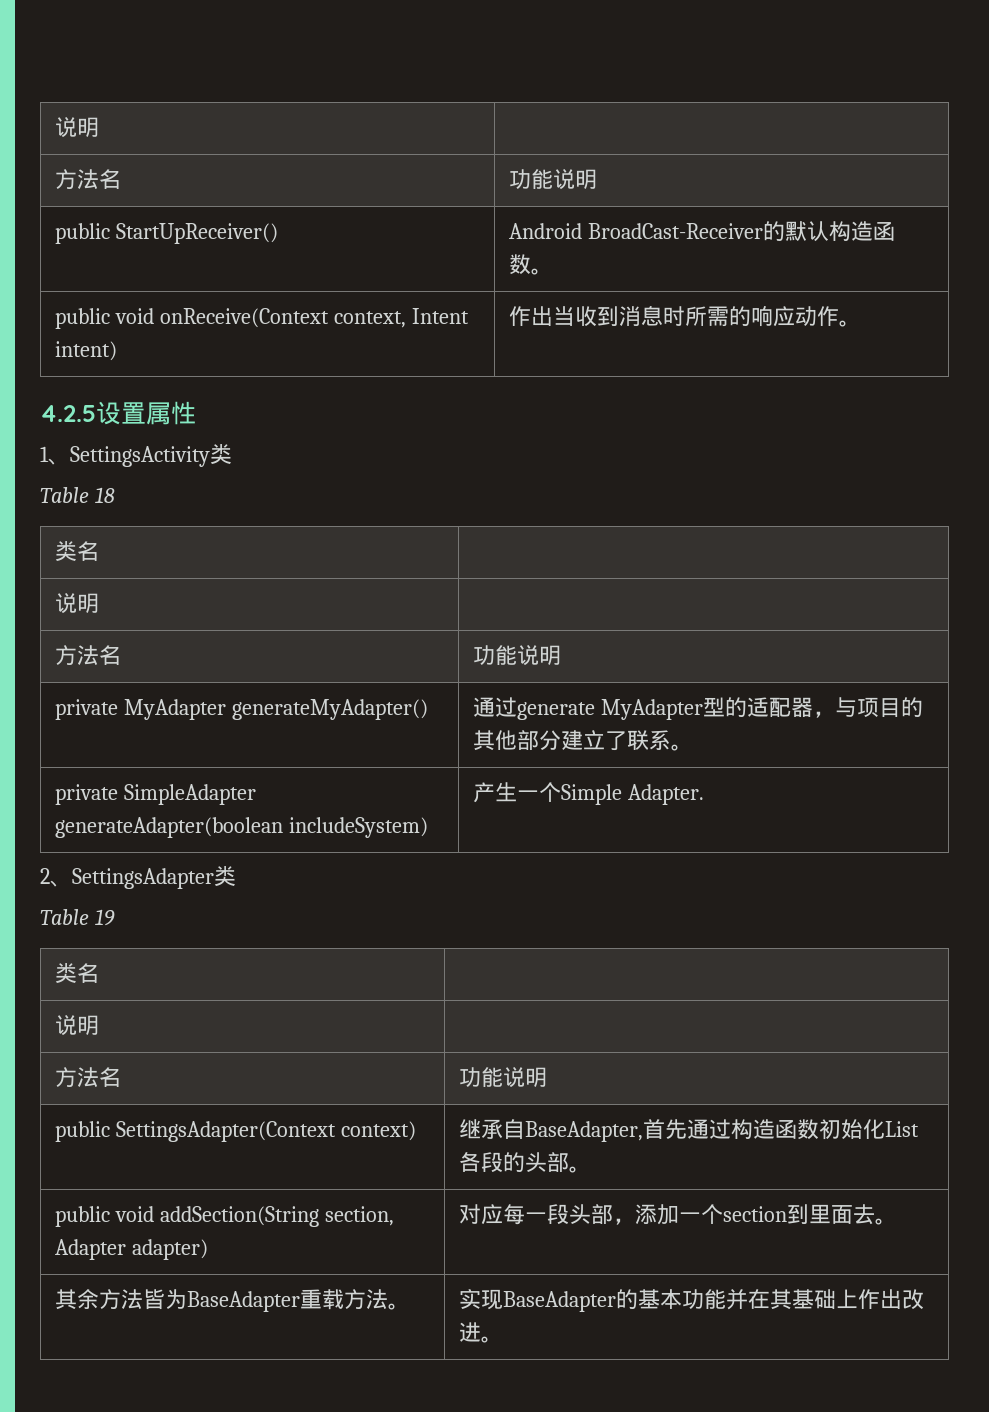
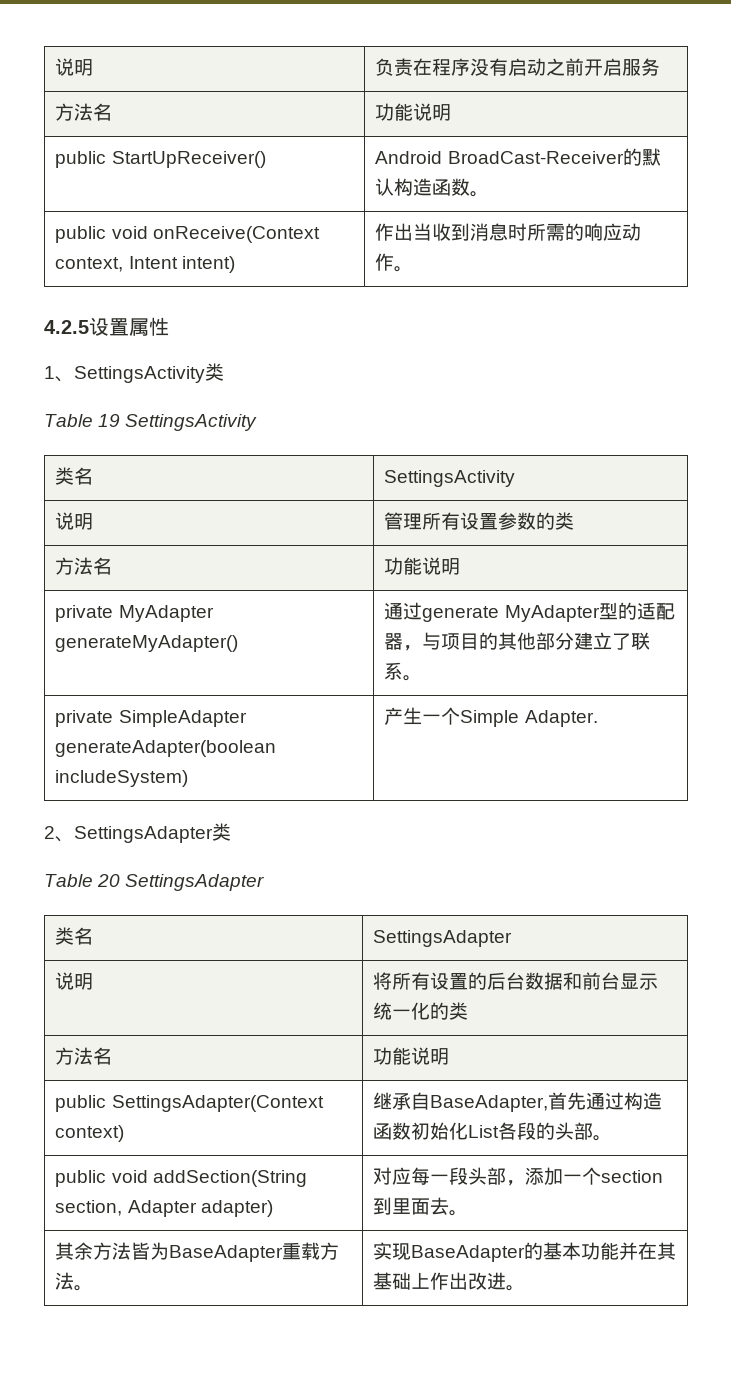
[55,117,100,138] 说明 | -> [55,58,94,76] [375,58,661,76] 说明 | 负责在程序没有启动之前开启服务
[94,487,115,503] [55,541,100,561] [55,593,100,614] 18 // 类名 | // 说明 | -> [98,414,258,431] [55,467,94,485] [384,470,516,487] [55,512,94,530] [384,512,575,530] 19 SettingsActivity // 类名 | SettingsActivity // 说明 | 管理所有设置参数的类
[94,909,115,926] [55,963,100,983] [55,1015,100,1036] 19 // 类名 | // 说明 | -> [97,874,265,891] [55,927,94,945] [373,930,513,947] [55,972,94,990] [373,972,659,990] [373,1002,469,1020] 20 SettingsAdapter // 类名 | SettingsAdapter // 说明 | 将所有设置的后台数据和前台显示统一化的类

